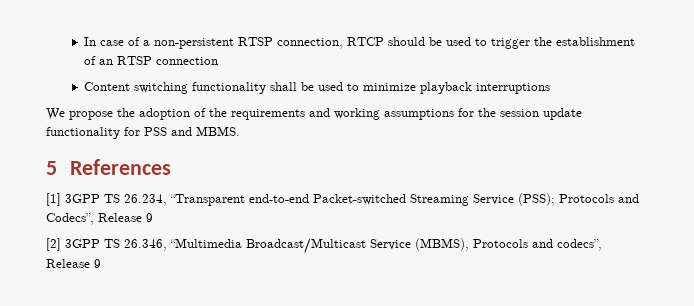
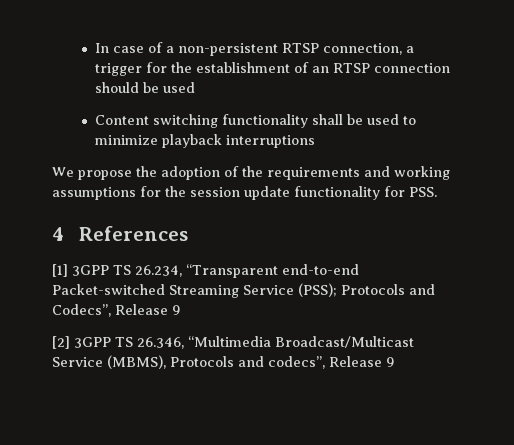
[347,37,531,49] RTCP should be used to trigger -> [406,46,415,53] [95,62,168,76] a trigger for
(219, 61) none -> [95,82,196,93] should be used
[144,126,240,136] [46,161,57,175] PSS and MBMS. // 5 -> [409,187,437,197] [52,227,64,241] PSS. // 4

